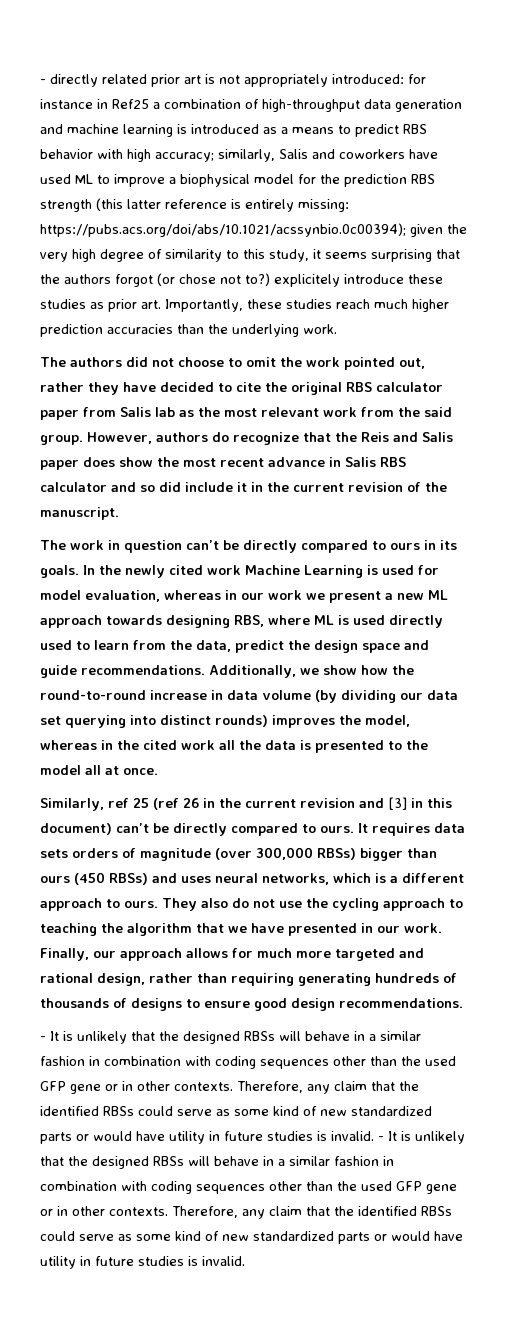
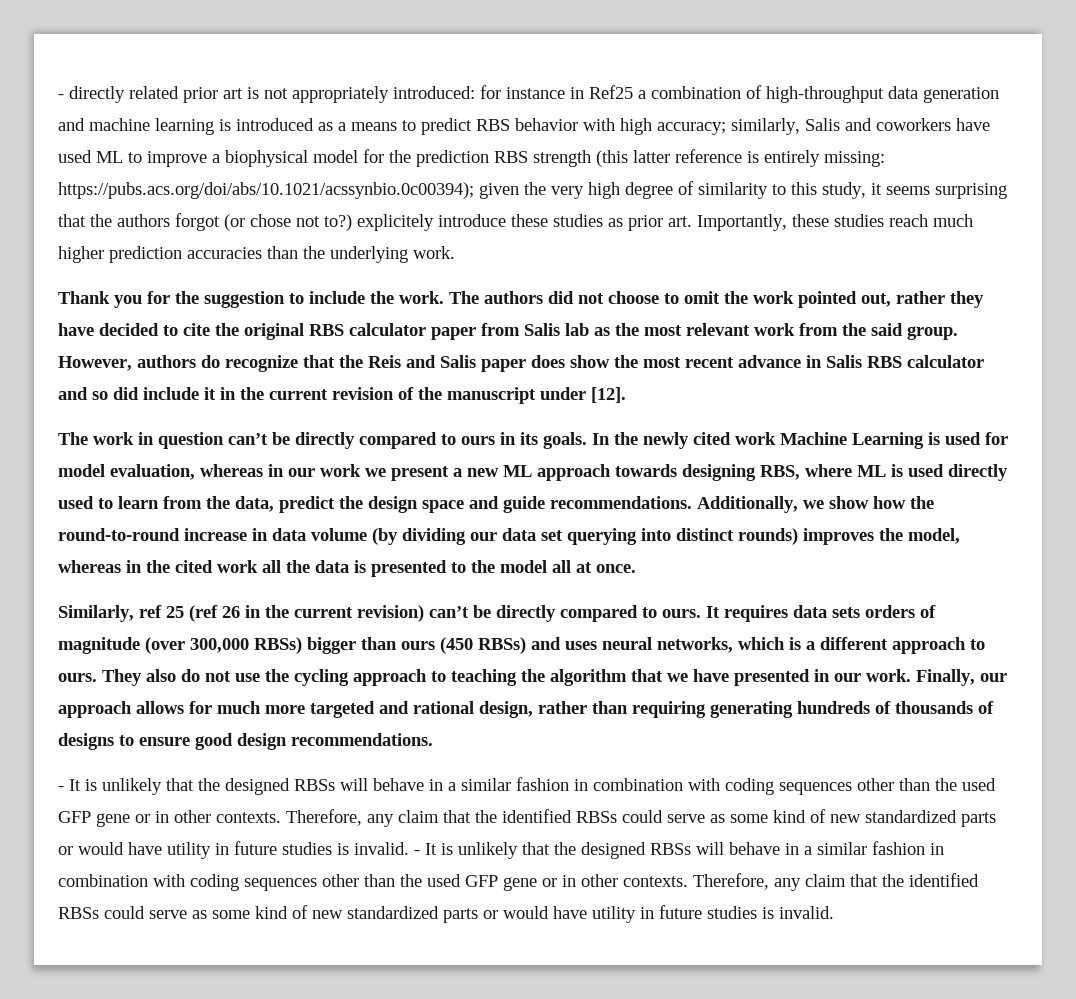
(337, 329) none -> [58,291,444,308] Thank you for the suggestion to include the work.
[40,507,119,520] manuscript. -> [447,387,626,404] manuscript under [12].
[300,797,452,810] [40,823,112,835] revision and [3] in this document) -> [357,605,424,622] revision)

